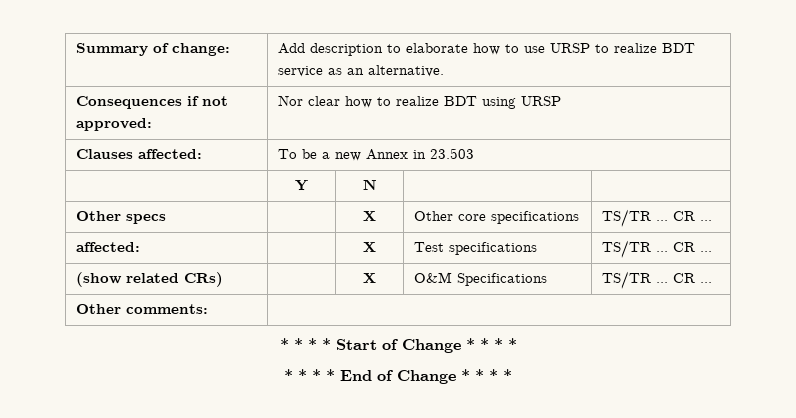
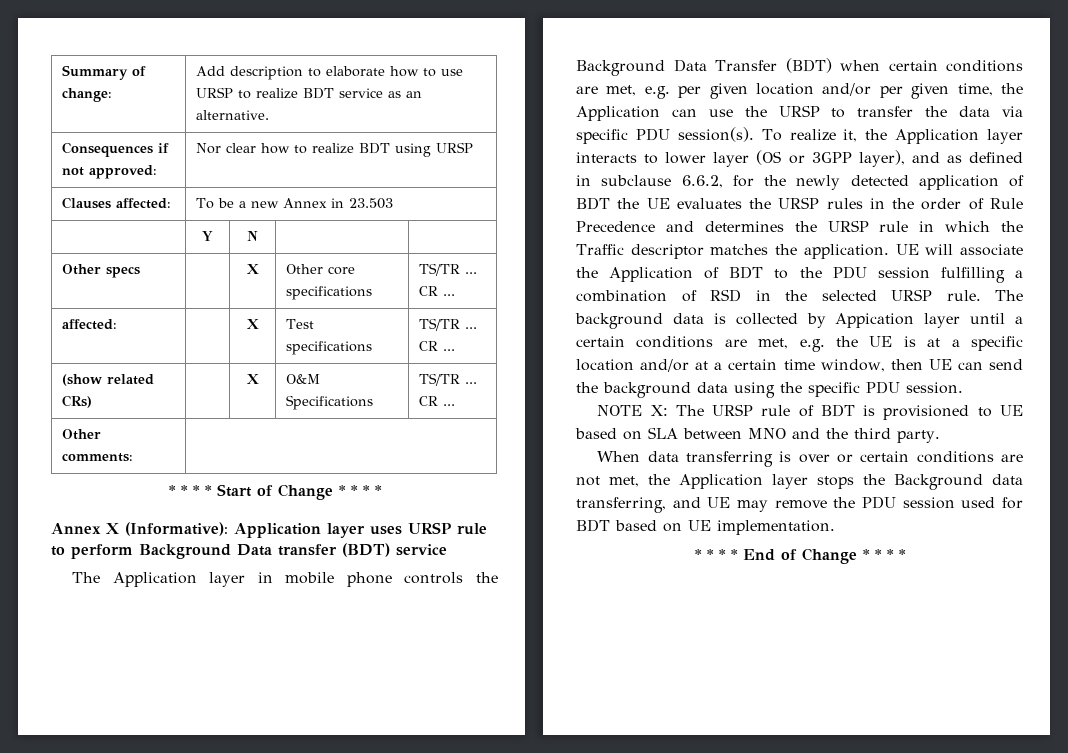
(517, 344) none -> [51,522,487,538] [51,543,447,559] [72,572,499,587] [576,58,1023,76] [576,83,1023,99] [576,105,1024,121] [576,127,1023,144] [576,150,1023,167] [576,175,1024,190] [576,197,1023,210] [576,220,1023,232] [576,244,1023,259] [576,266,1023,283] [576,289,1023,302] [575,313,1023,329] [576,336,1023,352] [576,359,1023,372] [576,381,963,398] [597,404,1024,420] [575,427,940,443] [597,451,1023,467] [576,474,1023,490] [576,496,1023,513] [576,519,835,535] // Annex X (Informative): Application layer uses URSP rule to perform Background Data transfer (BDT) service // The Application layer in mobile phone controls the Background Data Transfer (BDT) when certain conditions are met, e.g. per given location and/or per given time, the Application can use the URSP to transfer the data via specific PDU session(s). To realize it, the Application layer interacts to lower layer (OS or 3GPP layer), and as defined in subclause 6.6.2, for the newly detected application of BDT the UE evaluates the URSP rules in the order of Rule Precedence and determines the URSP rule in which the Traffic descriptor matches the application. UE will associate the Application of BDT to the PDU session fulfilling a combination of RSD in the selected URSP rule. The background data is collected by Appication layer until a certain conditions are met, e.g. the UE is at a specific location and/or at a certain time window, then UE can send the background data using the specific PDU session. // NOTE X: The URSP rule of BDT is provisioned to UE based on SLA between MNO and the third party. // When data transferring is over or certain conditions are not met, the Application layer stops the Background data transferring, and UE may remove the PDU session used for BDT based on UE implementation.

